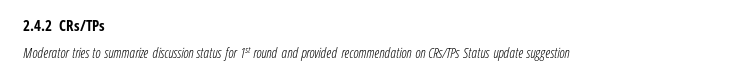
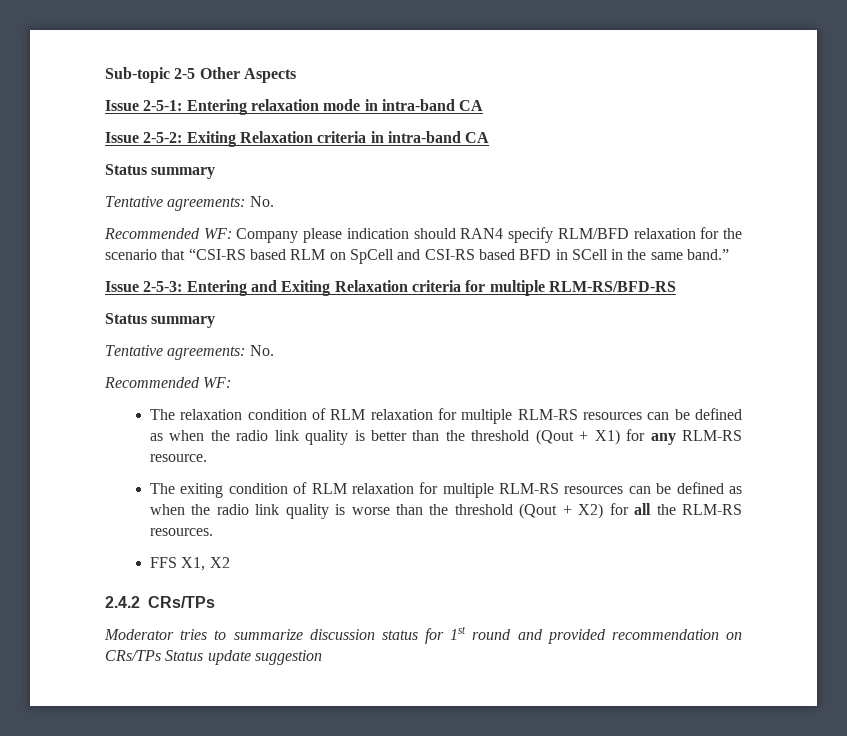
(23, 25) none -> [105,67,296,83] [105,99,484,115] [105,131,490,147] [105,164,216,179] [105,196,274,211] [104,227,743,243] [105,248,730,264] [105,280,676,296] [105,313,216,328] [105,345,274,360] [104,377,232,388] [149,408,742,424] [149,429,742,445] [149,454,207,462] [149,482,743,498] [149,503,742,519] [149,528,213,536] [149,557,230,571] Sub-topic 2-5 Other Aspects // Issue 2-5-1: Entering relaxation mode in intra-band CA // Issue 2-5-2: Exiting Relaxation criteria in intra-band CA // Status summary // Tentative agreements: No. // Recommended WF: Company please indication should RAN4 specify RLM/BFD relaxation for the scenario that “CSI-RS based RLM on SpCell and CSI-RS based BFD in SCell in the same band.” // Issue 2-5-3: Entering and Exiting Relaxation criteria for multiple RLM-RS/BFD-RS // Status summary // Tentative agreements: No. // Recommended WF: // The relaxation condition of RLM relaxation for multiple RLM-RS resources can be defined as when the radio link quality is better than the threshold (Qout + X1) for any RLM-RS resource. // The exiting condition of RLM relaxation for multiple RLM-RS resources can be defined as when the radio link quality is worse than the threshold (Qout + X2) for all the RLM-RS resources. // FFS X1, X2 //

